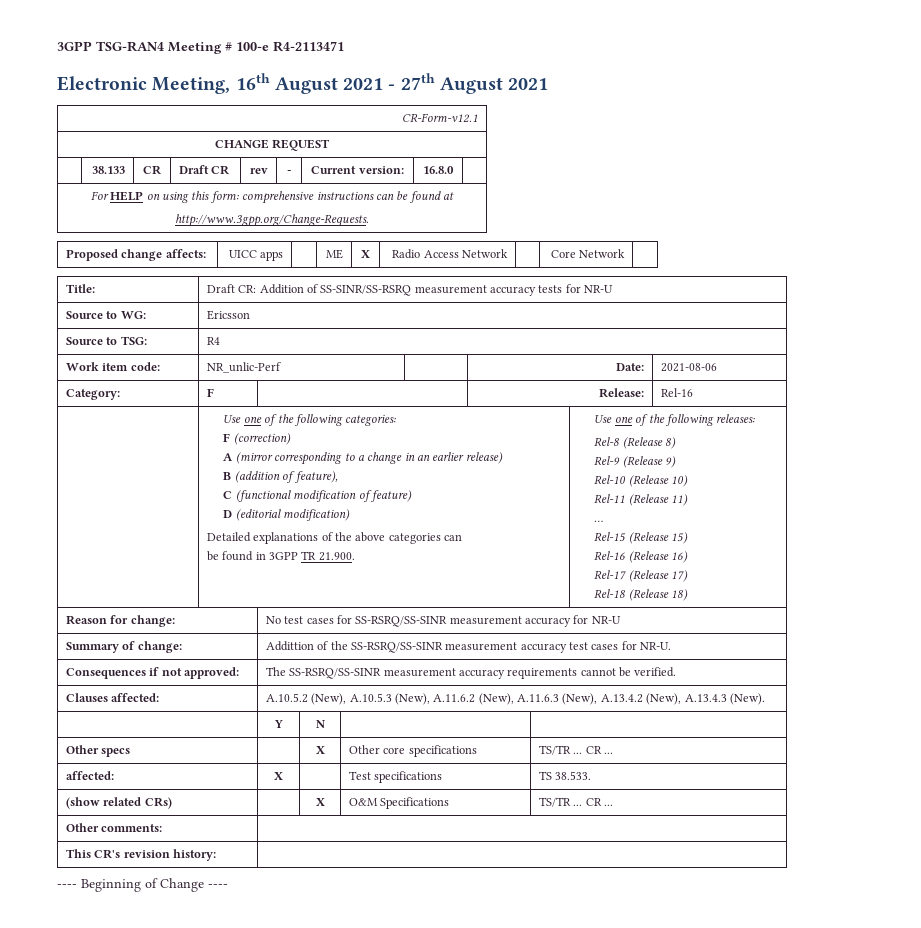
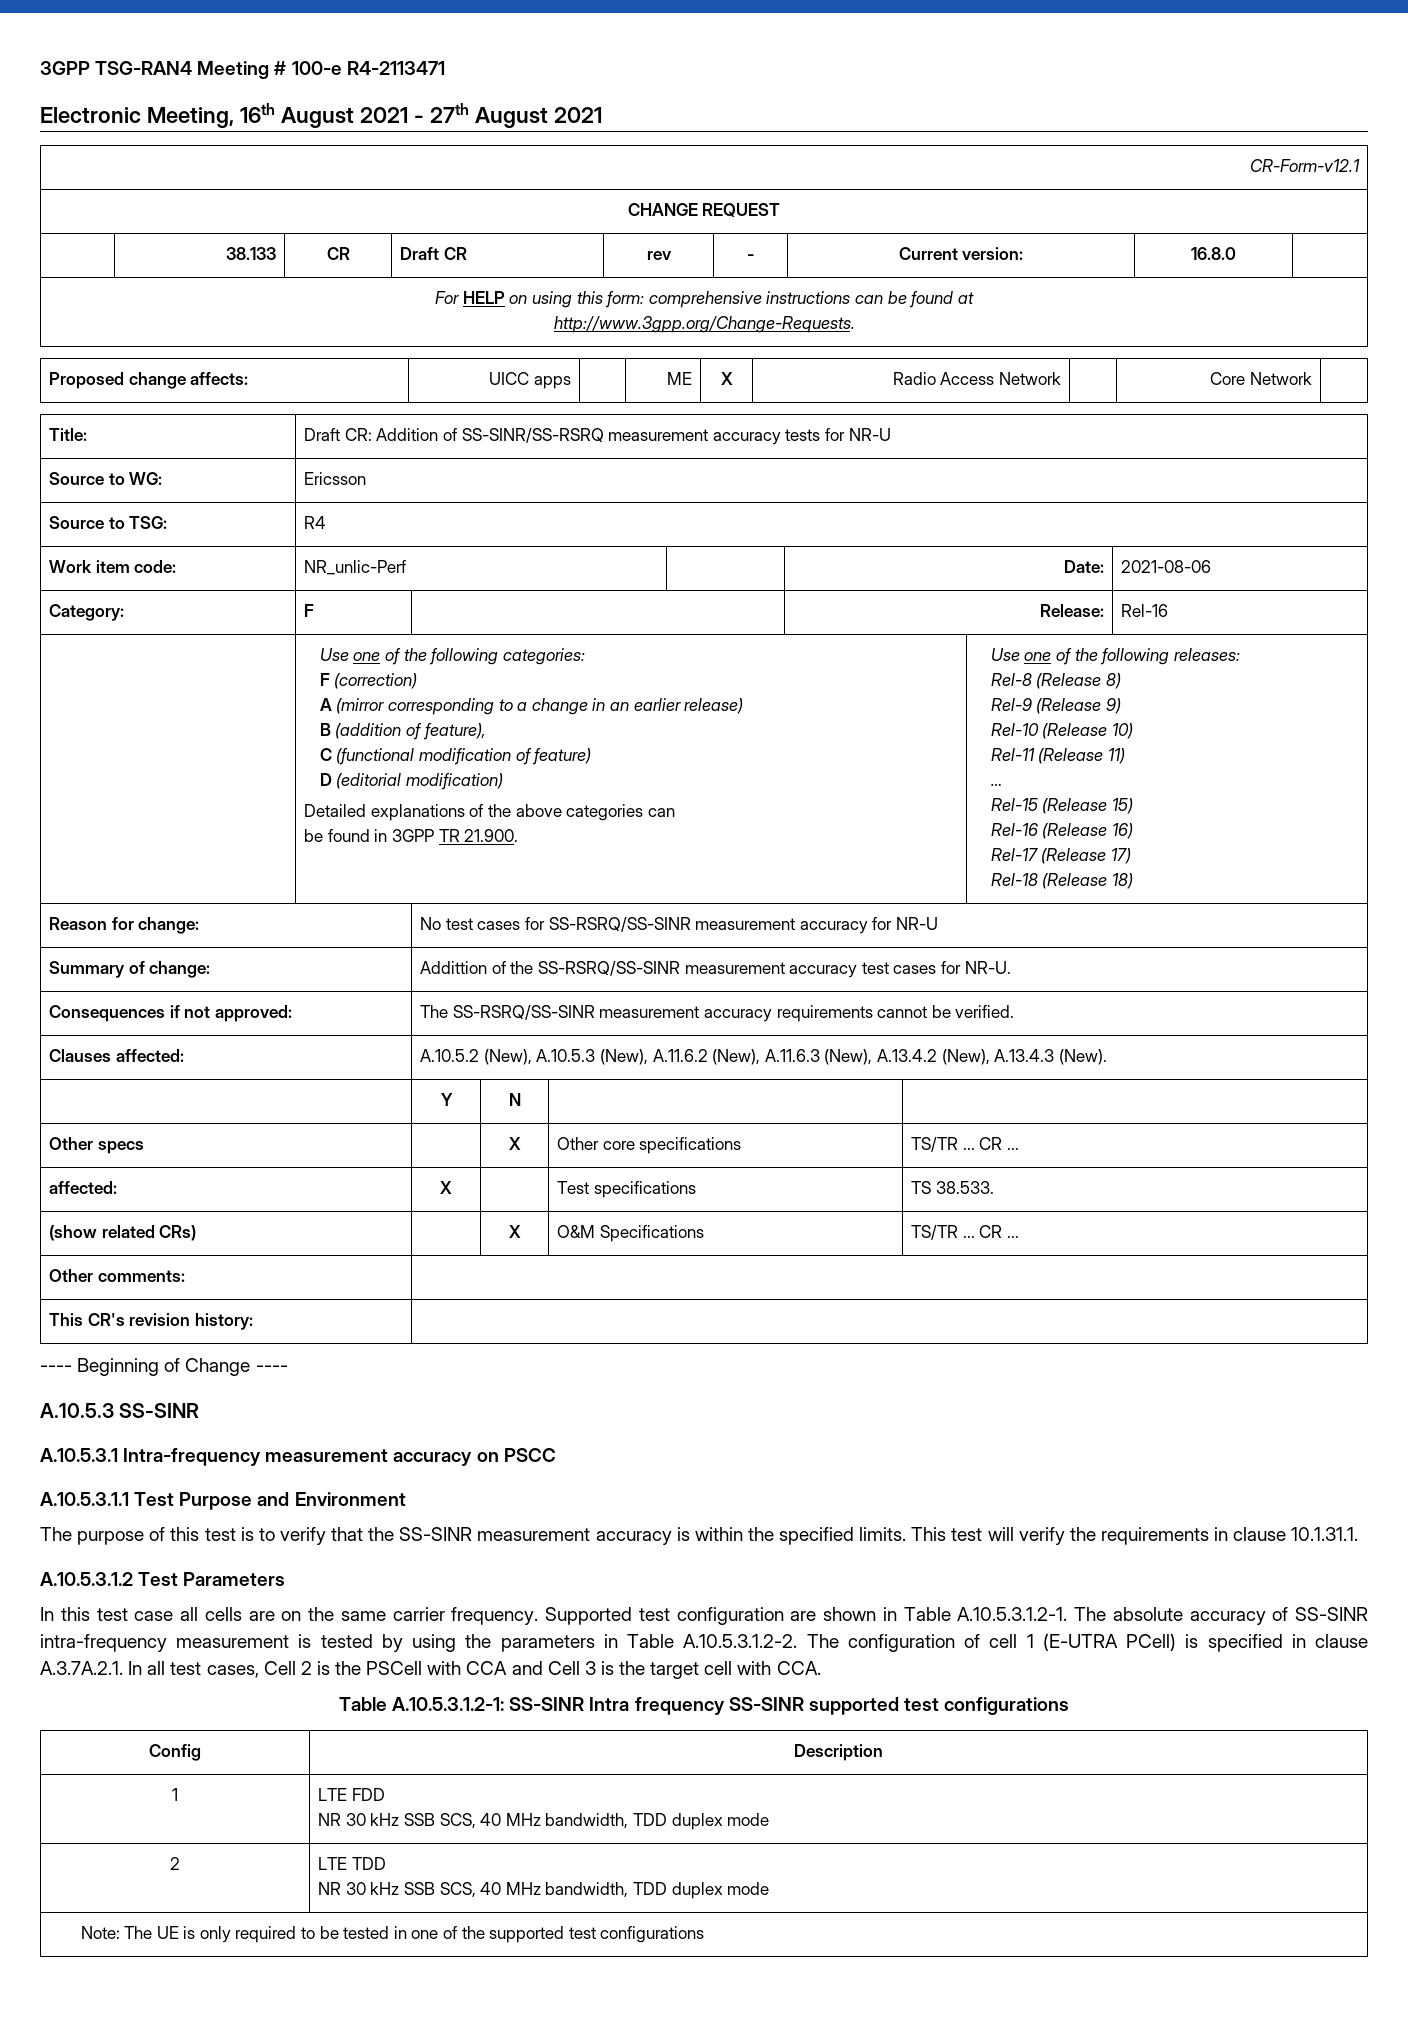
(228, 886) none -> [40,1403,200,1418] [40,1448,556,1466] [40,1492,406,1510] [40,1527,1359,1545] [40,1572,286,1586] [40,1607,1368,1625] [40,1633,1368,1652] [40,1661,821,1679] [338,1697,1070,1715] [149,1744,201,1761] [794,1744,883,1761] [172,1788,178,1801] [318,1788,385,1801] [318,1813,770,1830] [170,1857,180,1870] [318,1857,386,1870] [318,1882,770,1899] [80,1926,705,1943] // A.10.5.3 SS-SINR // A.10.5.3.1 Intra-frequency measurement accuracy on PSCC // A.10.5.3.1.1 Test Purpose and Environment // The purpose of this test is to verify that the SS-SINR measurement accuracy is within the specified limits. This test will verify the requirements in clause 10.1.31.1. // A.10.5.3.1.2 Test Parameters // In this test case all cells are on the same carrier frequency. Supported test configuration are shown in Table A.10.5.3.1.2-1. The absolute accuracy of SS-SINR intra-frequency measurement is tested by using the parameters in Table A.10.5.3.1.2-2. The configuration of cell 1 (E-UTRA PCell) is specified in clause A.3.7A.2.1. In all test cases, Cell 2 is the PSCell with CCA and Cell 3 is the target cell with CCA. // Table A.10.5.3.1.2-1: SS-SINR Intra frequency SS-SINR supported test configurations // Config | Description // 1 | LTE FDD // NR 30 kHz SSB SCS, 40 MHz bandwidth, TDD duplex mode // 2 | LTE TDD // NR 30 kHz SSB SCS, 40 MHz bandwidth, TDD duplex mode // Note: The UE is only required to be tested in one of the supported test configurations

